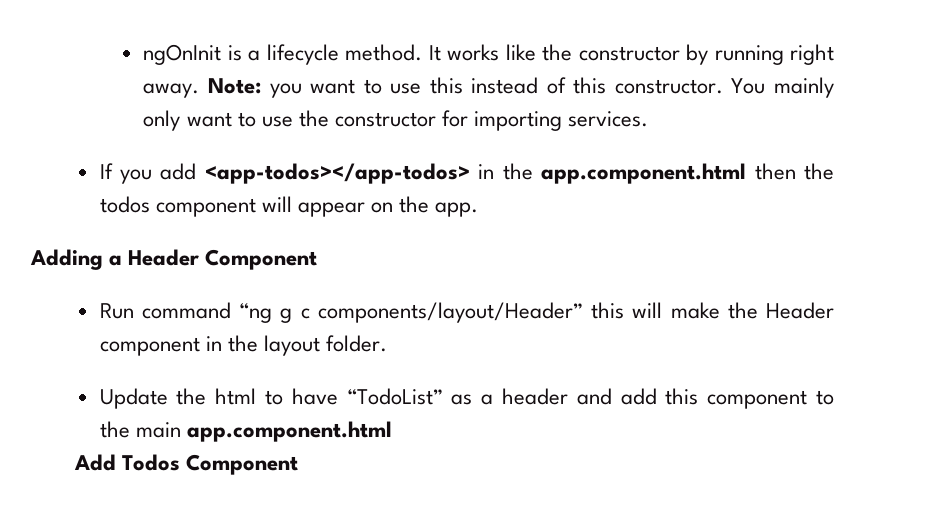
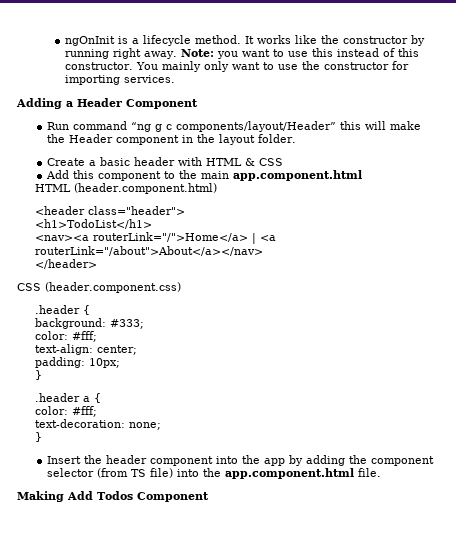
[99,163,834,184] [99,196,479,217] // If you add <app-todos></app-todos> in the app.component.html then the todos component will appear on the app. -> (176, 79) none
[99,388,657,409] Update the html to have “TodoList” as a header and add -> [47,157,284,166] [46,170,70,179] Create a basic header with HTML & CSS // Add
(392, 431) none -> [35,183,218,194] [35,206,186,215] [35,219,153,229] [35,232,277,244] [35,246,264,256] [35,259,98,269] [17,282,181,293] [35,305,91,315] [35,318,145,329] [35,331,98,342] [35,344,138,355] [35,357,121,368] [35,370,43,380] [35,393,102,403] [35,406,98,417] [35,419,162,430] [35,432,43,442] [47,455,435,466] [47,468,382,479] [17,491,64,502] HTML (header.component.html) // <header class="header"> // <h1>TodoList</h1> // <nav><a routerLink="/">Home</a> | <a routerLink="/about">About</a></nav> // </header> // CSS (header.component.css) // .header { // background: #333; // color: #fff; // text-align: center; // padding: 10px; // } // .header a { // color: #fff; // text-decoration: none; // } // Insert the header component into the app by adding the component selector (from TS file) into the app.component.html file. // Making

